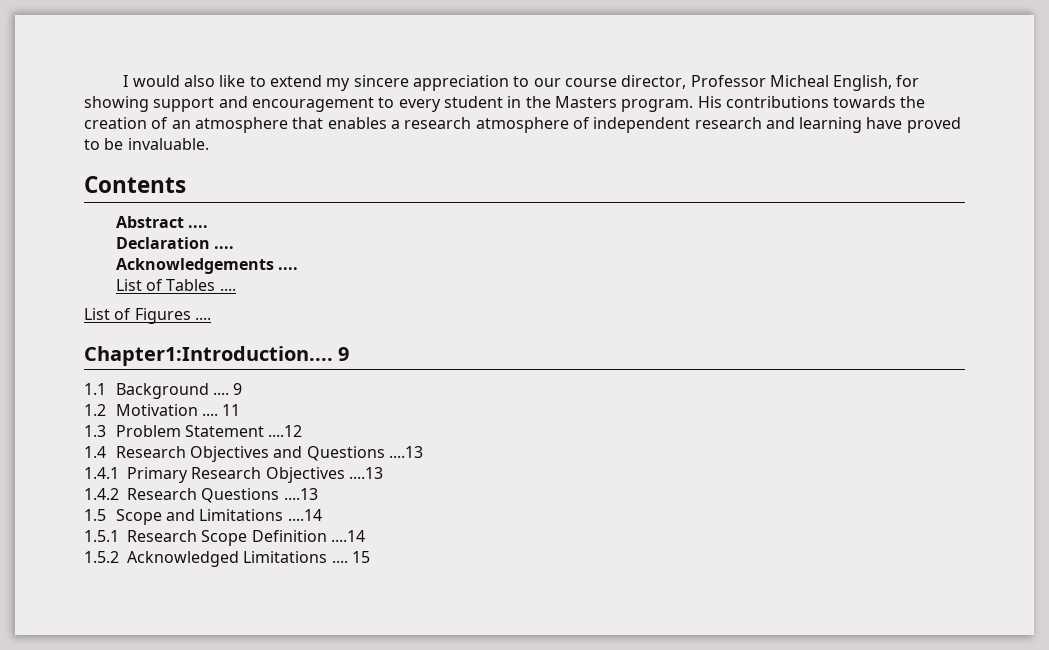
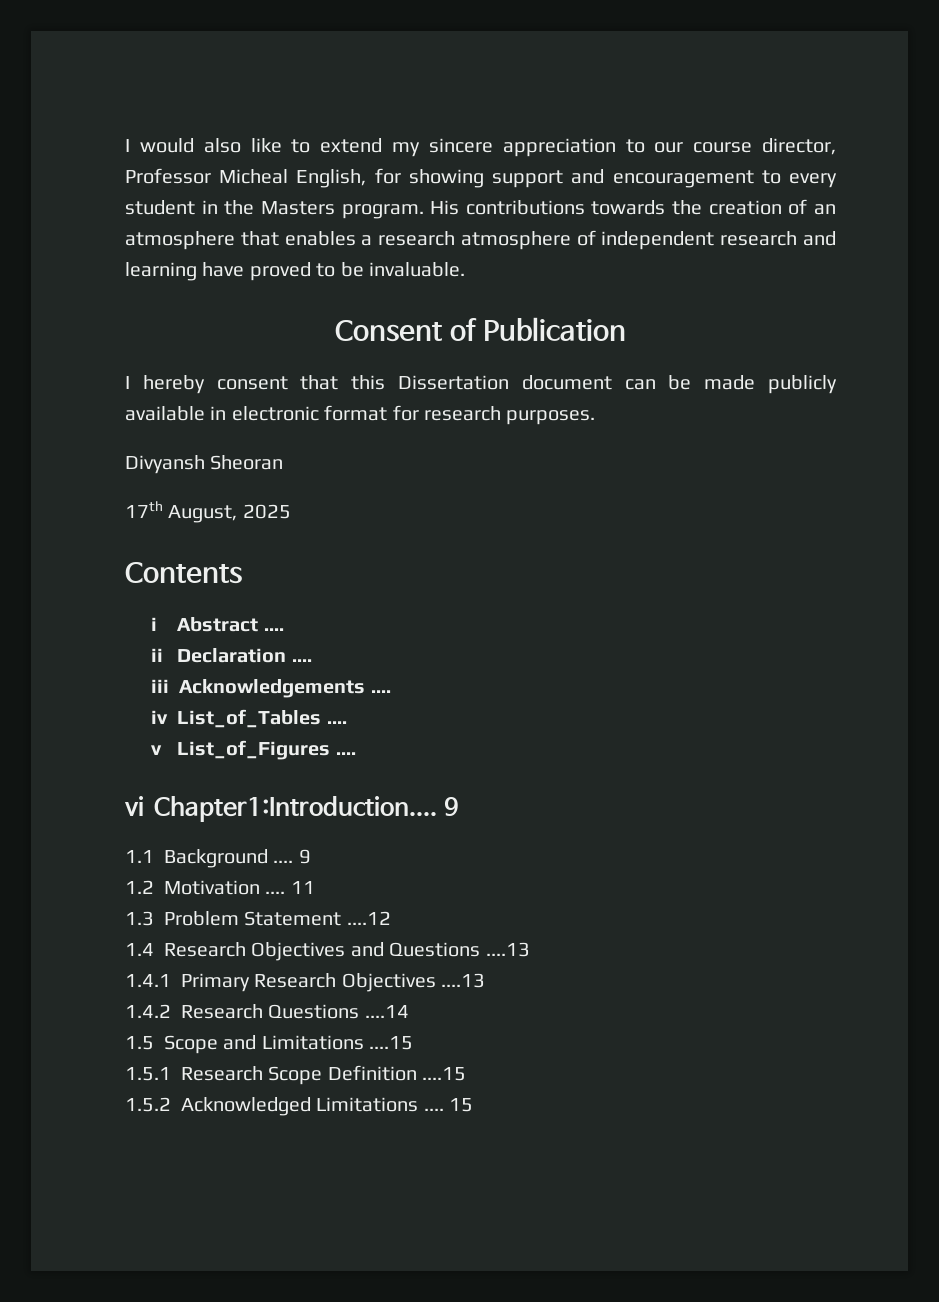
(209, 144) none -> [334,317,627,342] [125,375,837,394] [125,405,596,425] [125,455,284,474] [125,501,291,523] // Consent of Publication // I hereby consent that this Dissertation document can be made publicly available in electronic format for research purposes. // Divyansh Sheoran // 17th August, 2025
(186, 184) none -> [151,617,158,631] i
(209, 226) none -> [151,648,164,662] ii
(235, 247) none -> [151,679,170,693] iii
[115,279,236,291] [84,308,211,324] List of Tables .... // List of Figures .... // -> [151,709,347,728] [151,740,356,760] [124,796,144,816] iv List_of_Tables .... // v List_of_Figures .... // vi
[283,488,318,500] ....13 -> [364,1005,409,1018] ....14
[287,509,322,521] ....14 -> [369,1036,414,1050] ....15
[330,530,365,542] ....14 -> [422,1067,467,1081] ....15

